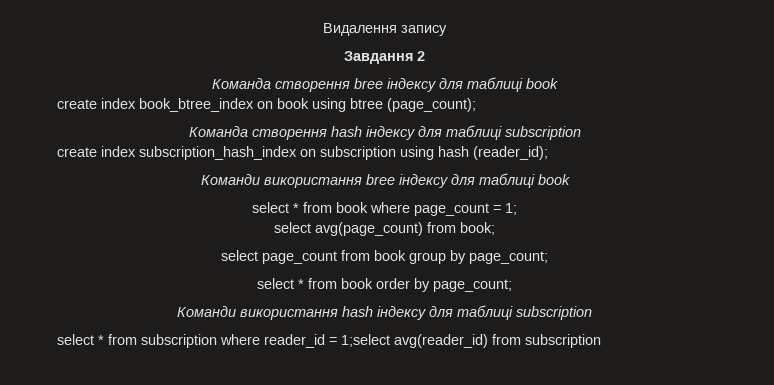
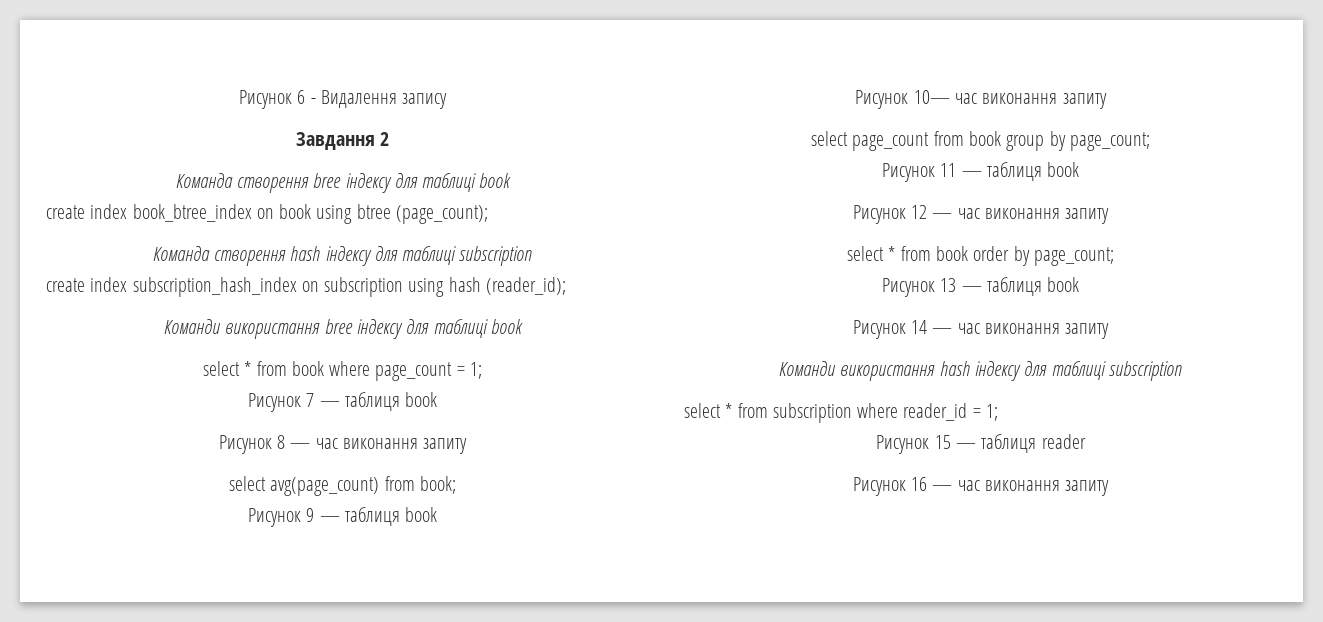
(323, 29) none -> [238,90,316,109] Рисунок 6 -
[274,222,495,236] select avg(page_count) from book; -> [247,392,438,412] [218,435,468,454] [229,476,456,496] [247,507,438,527] [855,90,1107,109] Рисунок 7 — таблиця book // Рисунок 8 — час виконання запиту // select avg(page_count) from book; // Рисунок 9 — таблиця book // Рисунок 10— час виконання запиту
(548, 257) none -> [881,162,1080,182] [852,205,1110,224] // Рисунок 11 — таблиця book // Рисунок 12 — час виконання запиту
(512, 285) none -> [881,277,1080,297] [852,320,1110,339] // Рисунок 13 — таблиця book // Рисунок 14 — час виконання запиту
[341,334,601,348] 1;select avg(reader_id) from subscription -> [985,404,998,421] [876,434,1086,454] [852,477,1110,496] 1; // Рисунок 15 — таблиця reader // Рисунок 16 — час виконання запиту

